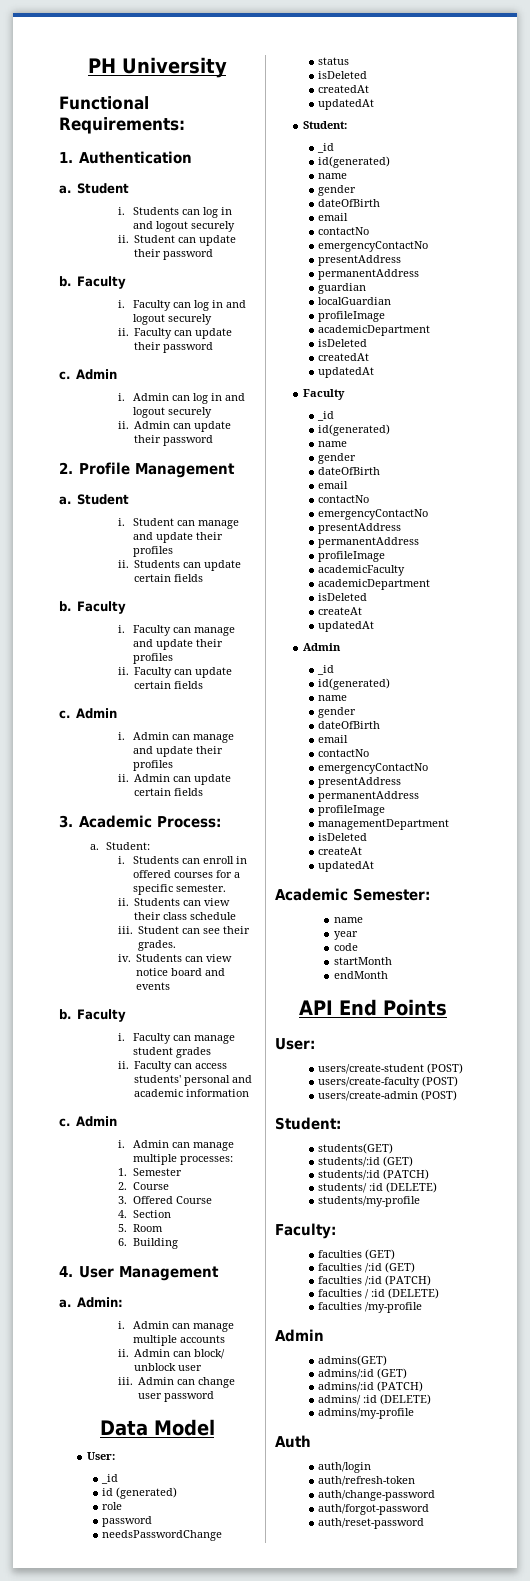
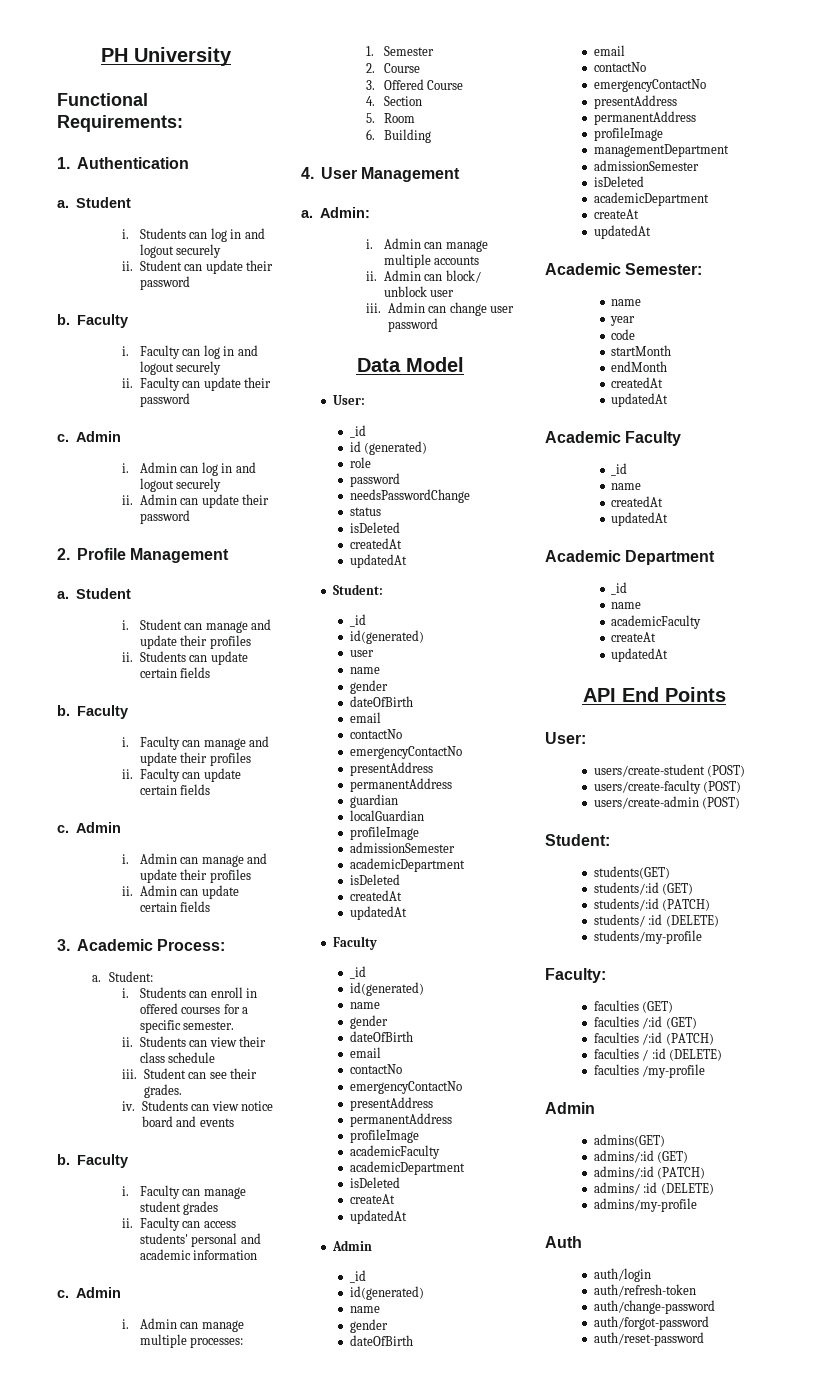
(391, 162) none -> [349,650,374,657] // user
(386, 316) none -> [349,842,455,853] // admissionSemester
[318,833,368,841] // isDeleted -> [593,160,699,171] [593,176,644,187] [593,192,709,206] // admissionSemester // isDeleted // academicDepartment
(389, 975) none -> [611,377,664,388] [611,393,669,407] [545,431,682,446] [611,463,628,476] [611,483,642,490] [611,496,664,507] [611,512,669,526] [545,550,716,565] [611,582,628,595] [611,602,642,609] [611,615,702,629] [611,632,657,642] [611,648,669,662] // createdAt // updatedAt // Academic Faculty // _id // name // createdAt // updatedAt // Academic Department // _id // name // academicFaculty // createAt // updatedAt

